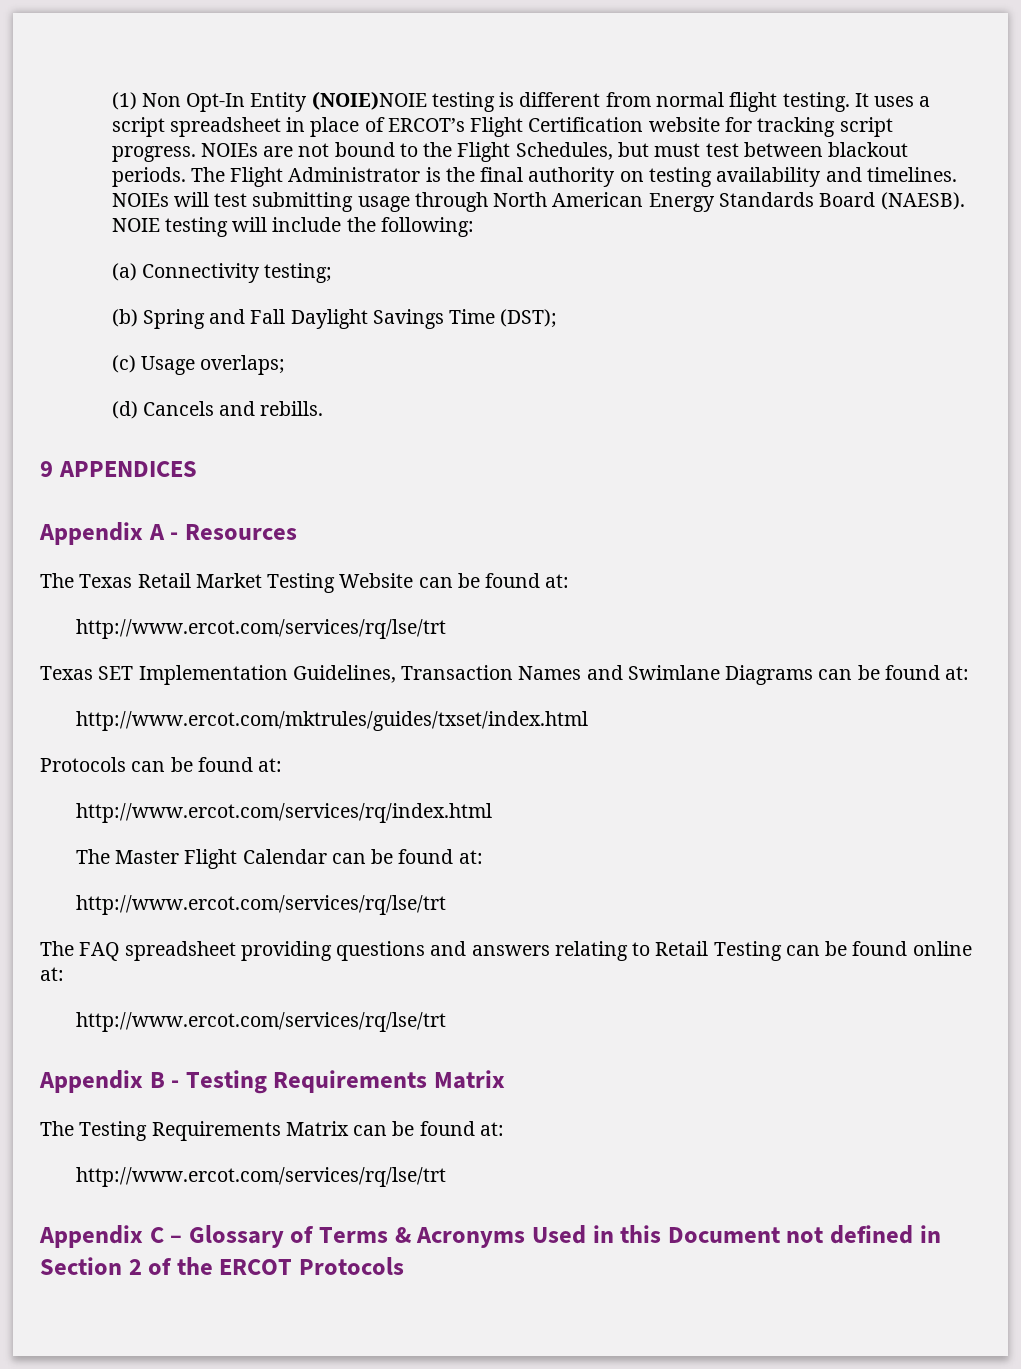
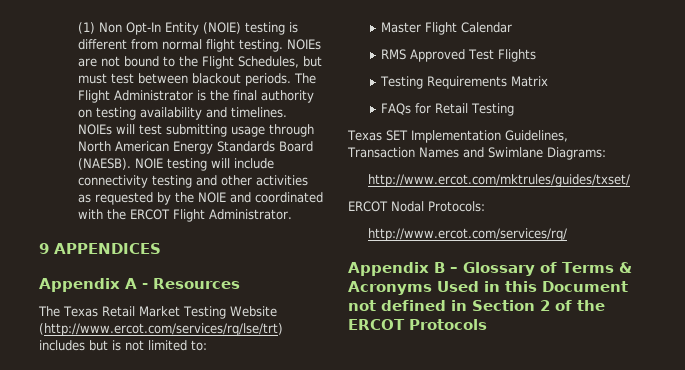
[311,91,427,110] (NOIE)NOIE -> [203,22,242,34] (NOIE)
[854,93,931,107] [111,117,893,137] [111,146,196,162] It uses a script spreadsheet in place of ERCOT’s Flight Certification website for tracking script progress. -> (284, 45) none
[346,217,474,237] [111,263,333,283] [111,309,558,329] [111,355,286,375] [111,401,324,419] the following: // (a) Connectivity testing; // (b) Spring and Fall Daylight Savings Time (DST); // (c) Usage overlaps; // (d) Cancels and rebills. -> [78,175,309,188] [78,192,324,205] [78,209,293,222] connectivity testing and other activities as requested by the NOIE and coordinated with the ERCOT Flight Administrator.
[418,573,570,588] [75,619,446,639] can be found at: // http://www.ercot.com/services/rq/lse/trt -> [39,323,283,336] [39,340,207,351] [381,22,513,35] [381,49,537,62] [380,76,549,89] [381,103,515,116] (http://www.ercot.com/services/rq/lse/trt) includes but is not limited to: // Master Flight Calendar // RMS Approved Test Flights // Testing Requirements Matrix // FAQs for Retail Testing
[725,665,970,685] [75,711,588,731] [40,757,283,772] [75,803,492,823] [75,849,483,869] [75,895,446,915] [40,941,972,961] [40,967,64,981] [75,1012,446,1032] [39,1070,506,1094] [40,1121,504,1141] [75,1167,446,1187] [39,1225,164,1248] Diagrams can be found at: // http://www.ercot.com/mktrules/guides/txset/index.html // Protocols can be found at: // http://www.ercot.com/services/rq/index.html // The Master Flight Calendar can be found at: // http://www.ercot.com/services/rq/lse/trt // The FAQ spreadsheet providing questions and answers relating to Retail Testing can be found online at: // http://www.ercot.com/services/rq/lse/trt // Appendix B - Testing Requirements Matrix // The Testing Requirements Matrix can be found at: // http://www.ercot.com/services/rq/lse/trt // Appendix C -> [546,147,606,160] [367,174,630,187] [348,201,485,212] [367,228,567,241] [348,262,445,276] Diagrams: // http://www.ercot.com/mktrules/guides/txset/ // ERCOT Nodal Protocols: // http://www.ercot.com/services/rq/ // Appendix B

